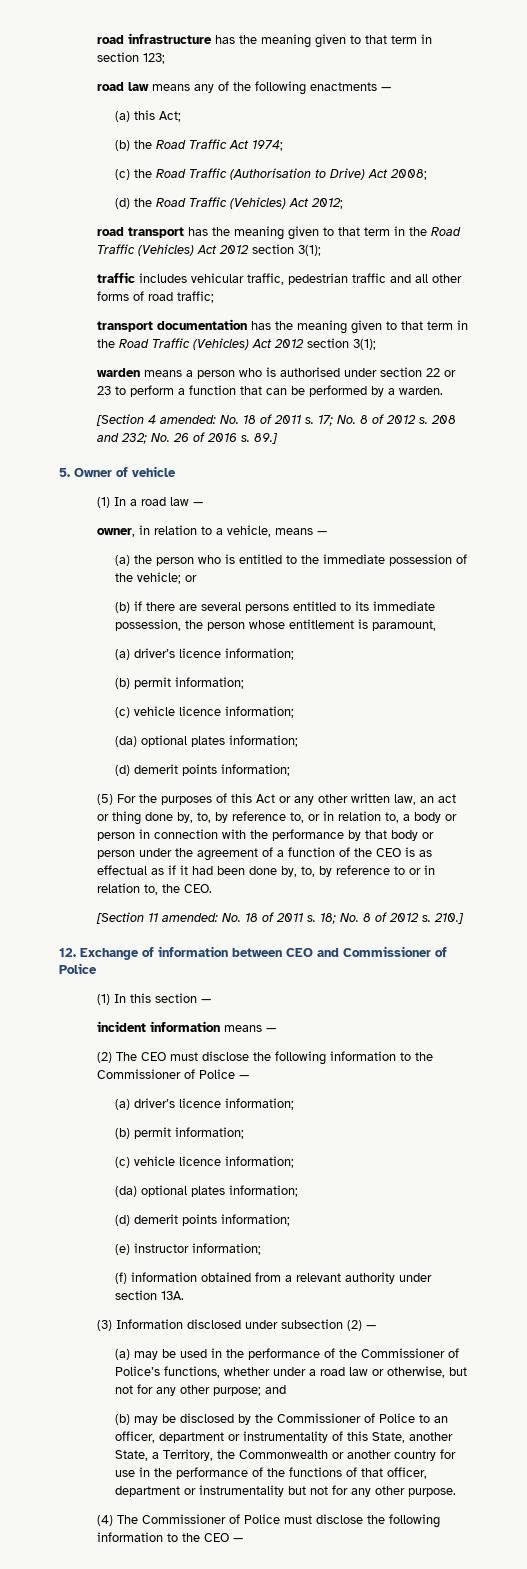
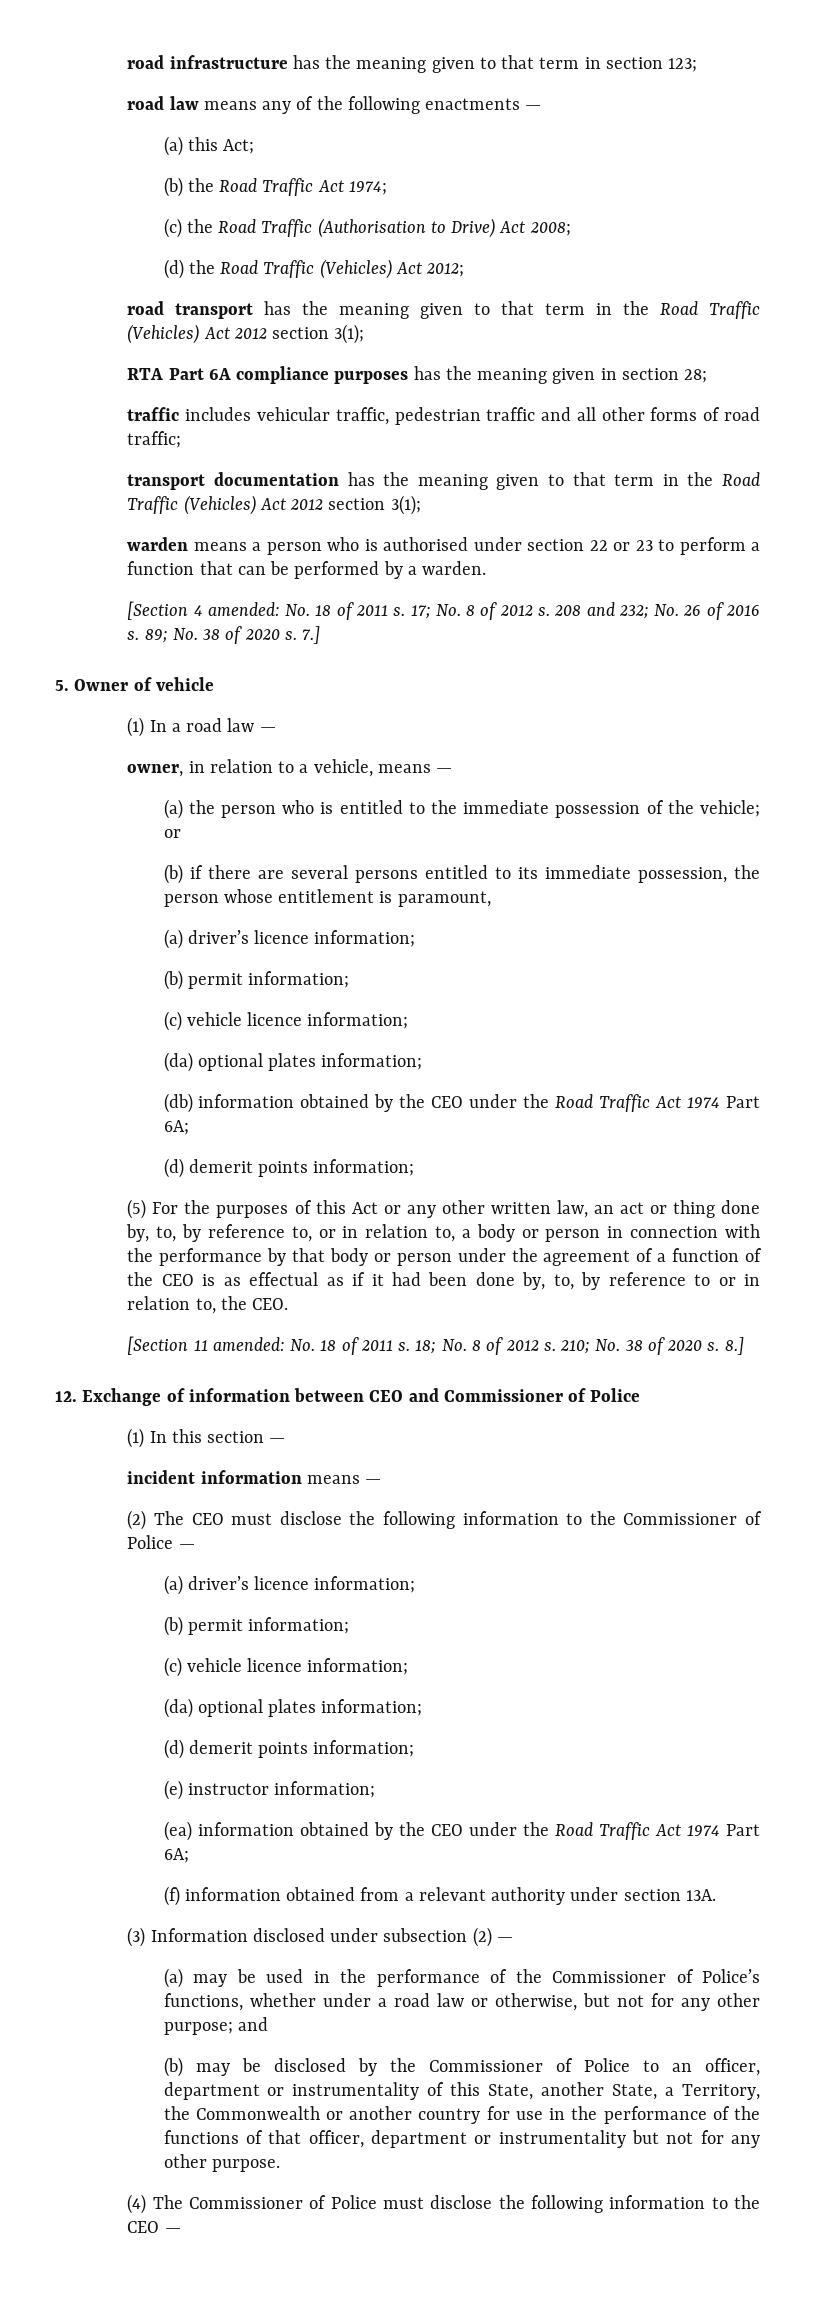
(321, 250) none -> [127,366,708,384] // RTA Part 6A compliance purposes has the meaning given in section 28;
[253,433,278,444] 89.] -> [144,626,321,644] 89; No. 38 of 2020 s. 7.]
(299, 741) none -> [163,1093,761,1113] [163,1120,189,1135] // (db) information obtained by the CEO under the Road Traffic Act 1974 Part 6A;
[433,913,464,924] 210.] -> [560,1337,744,1355] 210; No. 38 of 2020 s. 8.]
(262, 1249) none -> [163,1821,760,1841] [163,1848,189,1863] // (ea) information obtained by the CEO under the Road Traffic Act 1974 Part 6A;

